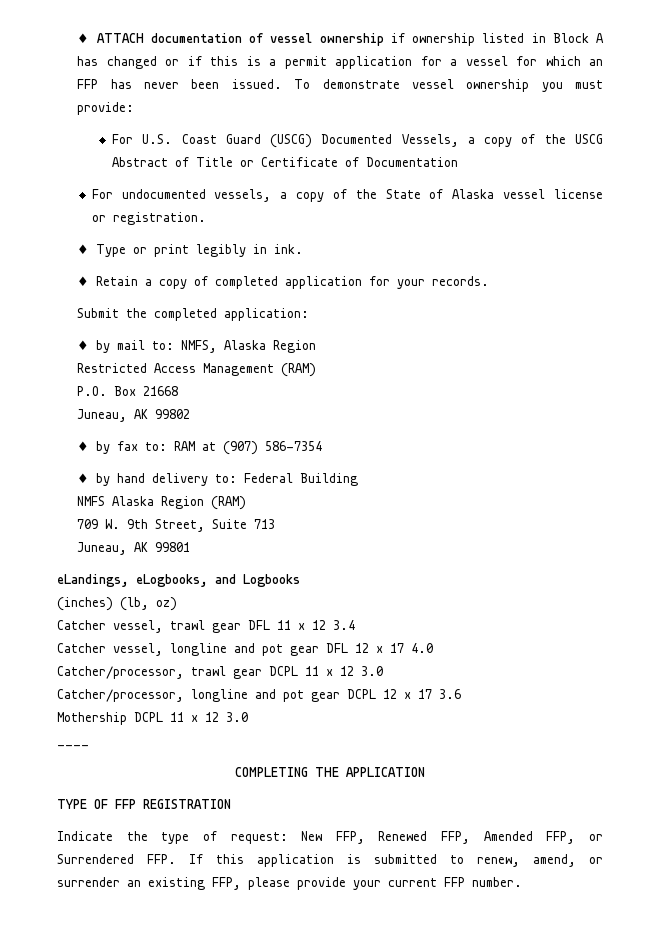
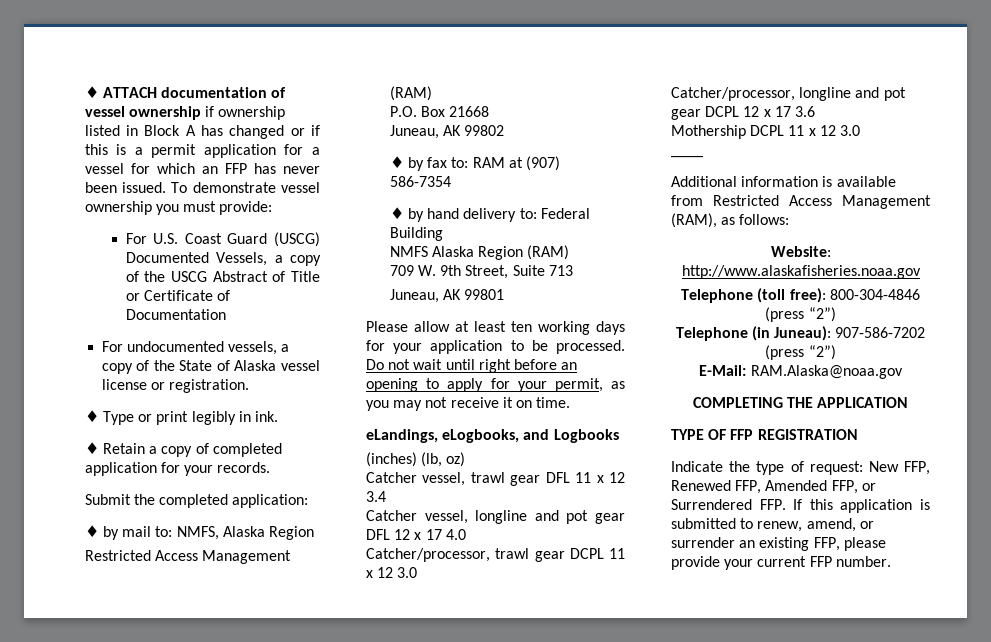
(191, 547) none -> [366,321,625,335] [366,340,625,354] [366,359,578,373] [366,378,625,392] [366,397,571,411] // Please allow at least ten working days for your application to be processed. Do not wait until right before an opening to apply for your permit, as you may not receive it on time.
(89, 746) none -> [671,176,896,187] [671,195,931,209] [671,213,790,228] [770,246,831,257] [681,265,921,279] [681,288,920,303] [765,307,836,322] [675,326,926,341] [765,345,836,360] [699,365,903,379] // Additional information is available from Restricted Access Management (RAM), as follows: // Website: http://www.alaskafisheries.noaa.gov // Telephone (toll free): 800-304-4846 (press “2”) // Telephone (in Juneau): 907-586-7202 (press “2”) // E-Mail: RAM.Alaska@noaa.gov

